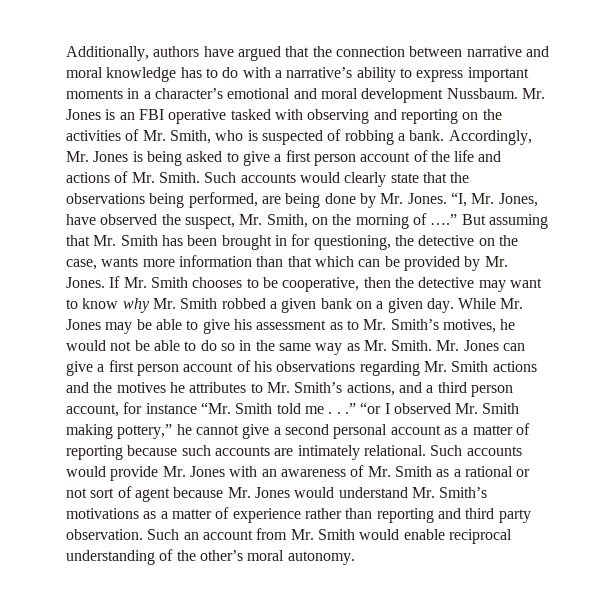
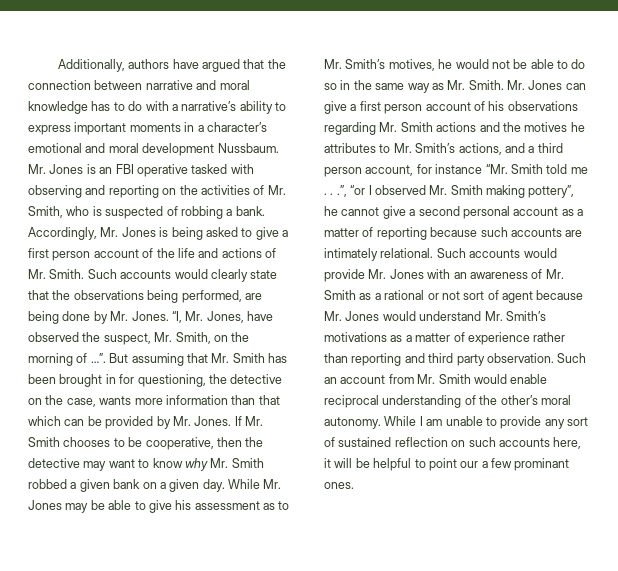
[430,214,458,225] ….” -> [90,353,106,363] …”.
[344,403,356,414] .” -> [336,185,347,197] .”,
[117,424,173,439] pottery,” -> [528,185,575,198] pottery”,
(355, 558) none -> [384,416,588,429] [324,437,582,449] [324,458,570,471] [324,482,354,489] While I am unable to provide any sort of sustained reflection on such accounts here, it will be helpful to point our a few prominant ones.

